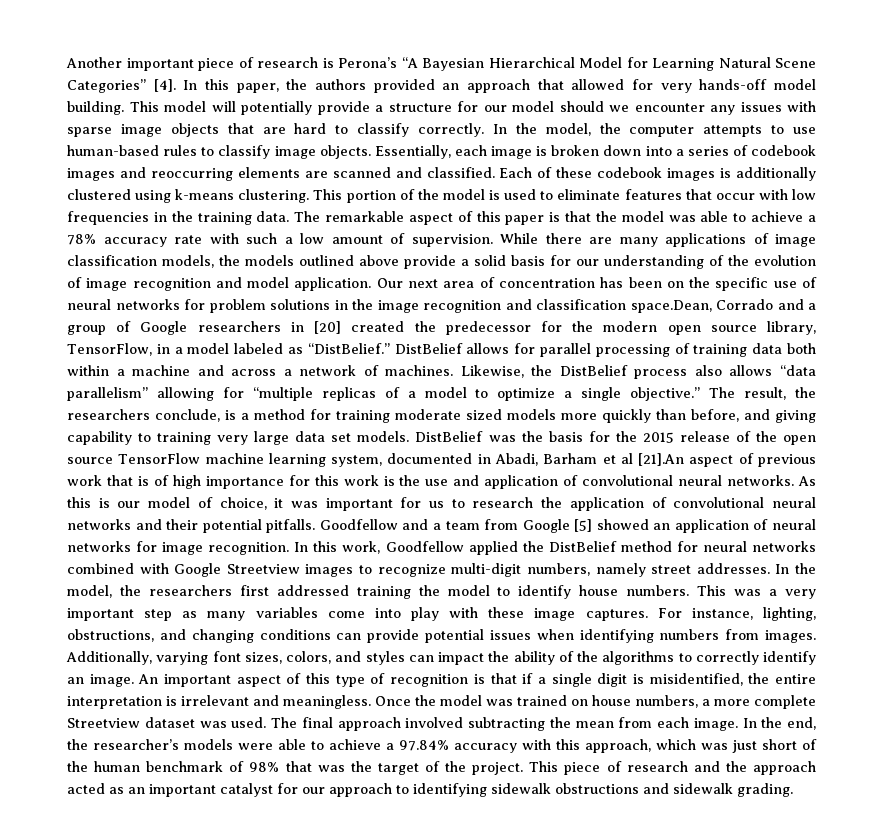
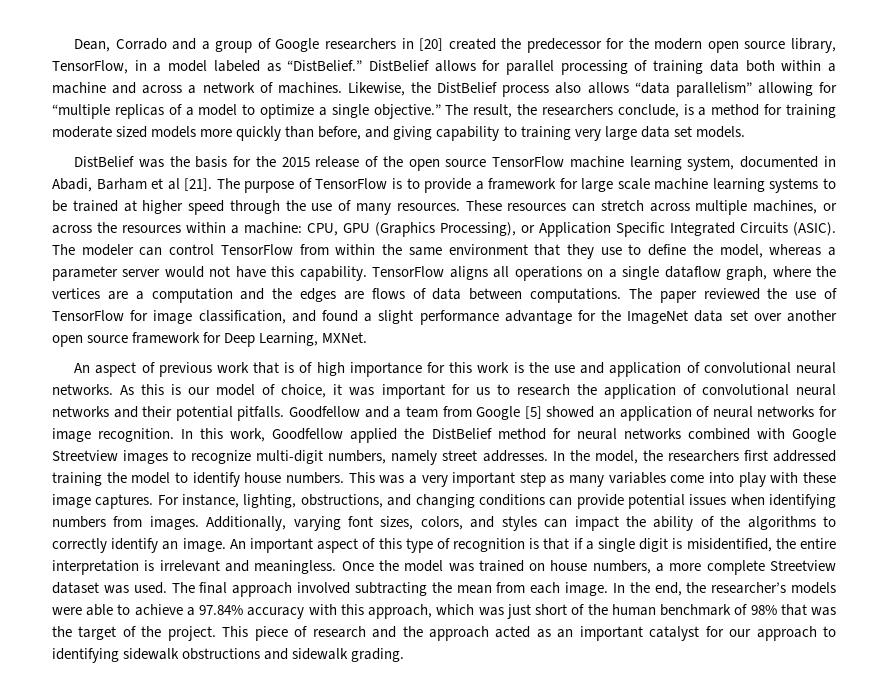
[66,57,816,71] [67,79,816,93] [67,101,816,115] [67,123,816,137] [67,145,816,159] [67,167,817,181] [67,189,817,203] [67,211,817,225] [67,233,816,247] [67,255,816,269] [67,277,817,291] [67,299,712,313] Another important piece of research is Perona’s “A Bayesian Hierarchical Model for Learning Natural Scene Categories” [4]. In this paper, the authors provided an approach that allowed for very hands-off model building. This model will potentially provide a structure for our model should we encounter any issues with sparse image objects that are hard to classify correctly. In the model, the computer attempts to use human-based rules to classify image objects. Essentially, each image is broken down into a series of codebook images and reoccurring elements are scanned and classified. Each of these codebook images is additionally clustered using k-means clustering. This portion of the model is used to eliminate features that occur with low frequencies in the training data. The remarkable aspect of this paper is that the model was able to achieve a 78% accuracy rate with such a low amount of supervision. While there are many applications of image classification models, the models outlined above provide a solid basis for our understanding of the evolution of image recognition and model application. Our next area of concentration has been on the specific use of neural networks for problem solutions in the image recognition and classification space.Dean, -> [74,39,111,52] Dean,
(410, 436) none -> (745, 132) //
[638,453,685,466] [21].An -> [184,178,836,193] [52,200,838,215] [52,222,836,237] [52,244,836,259] [52,266,837,281] [52,288,838,303] [52,310,837,325] [52,332,368,347] [74,363,91,373] [21]. The purpose of TensorFlow is to provide a framework for large scale machine learning systems to be trained at higher speed through the use of many resources. These resources can stretch across multiple machines, or across the resources within a machine: CPU, GPU (Graphics Processing), or Application Specific Integrated Circuits (ASIC). The modeler can control TensorFlow from within the same environment that they use to define the model, whereas a parameter server would not have this capability. TensorFlow aligns all operations on a single dataflow graph, where the vertices are a computation and the edges are flows of data between computations. The paper reviewed the use of TensorFlow for image classification, and found a slight performance advantage for the ImageNet data set over another open source framework for Deep Learning, MXNet. // An

